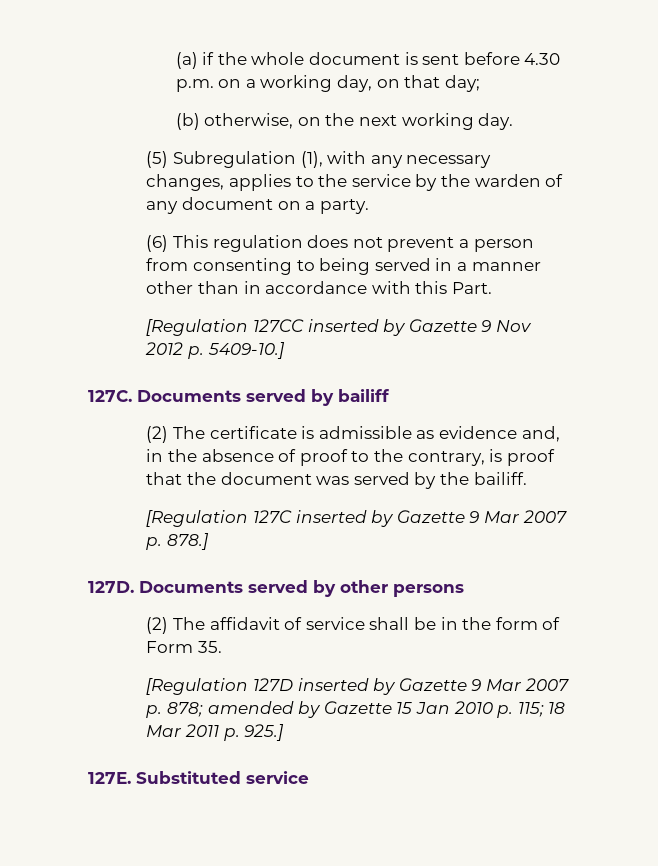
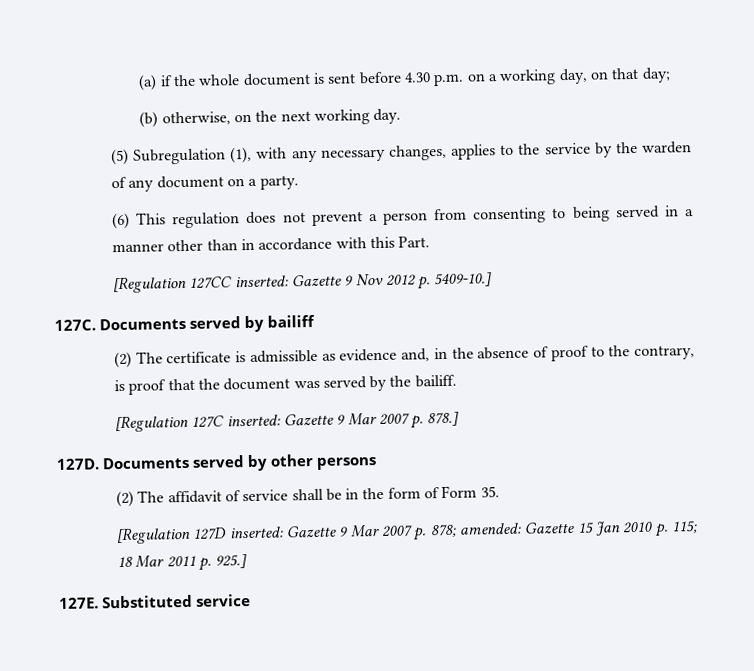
[307,319,407,336] inserted by -> [234,275,289,288] inserted:
[295,510,395,527] inserted by -> [226,414,281,427] inserted:
[297,678,397,695] inserted by -> [228,526,284,539] inserted:
[207,701,322,718] amended by -> [458,522,522,535] amended:

